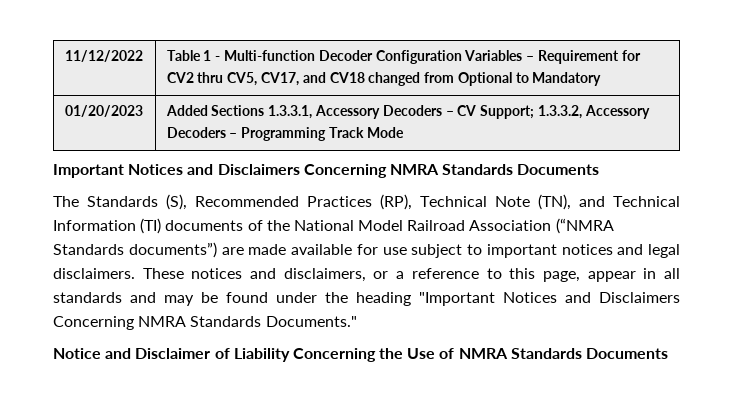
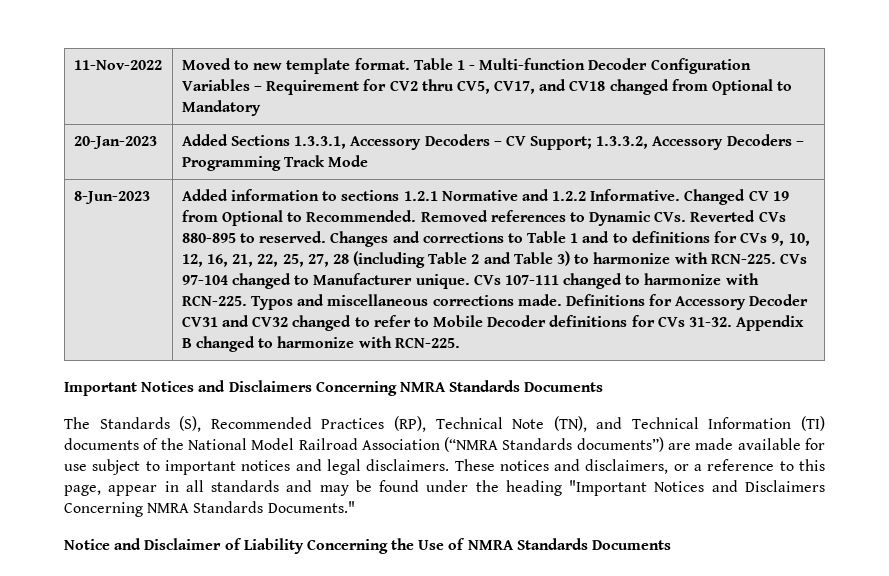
[64,50,143,62] 11/12/2022 | -> [73,60,162,70] [181,58,410,74] 11-Nov-2022 | Moved to new template format.
[64,105,143,117] 01/20/2023 -> [73,136,157,149] 20-Jan-2023
(404, 132) none -> [73,191,150,204] [181,189,789,205] [181,210,786,226] [181,231,810,247] [181,251,807,268] [181,273,759,289] [181,294,809,310] [181,315,805,331] [181,336,460,352] // 8-Jun-2023 | Added information to sections 1.2.1 Normative and 1.2.2 Informative. Changed CV 19 from Optional to Recommended. Removed references to Dynamic CVs. Reverted CVs 880-895 to reserved. Changes and corrections to Table 1 and to definitions for CVs 9, 10, 12, 16, 21, 22, 25, 27, 28 (including Table 2 and Table 3) to harmonize with RCN-225. CVs 97-104 changed to Manufacturer unique. CVs 107-111 changed to harmonize with RCN-225. Typos and miscellaneous corrections made. Definitions for Accessory Decoder CV31 and CV32 changed to refer to Mobile Decoder definitions for CVs 31-32. Appendix B changed to harmonize with RCN-225.

